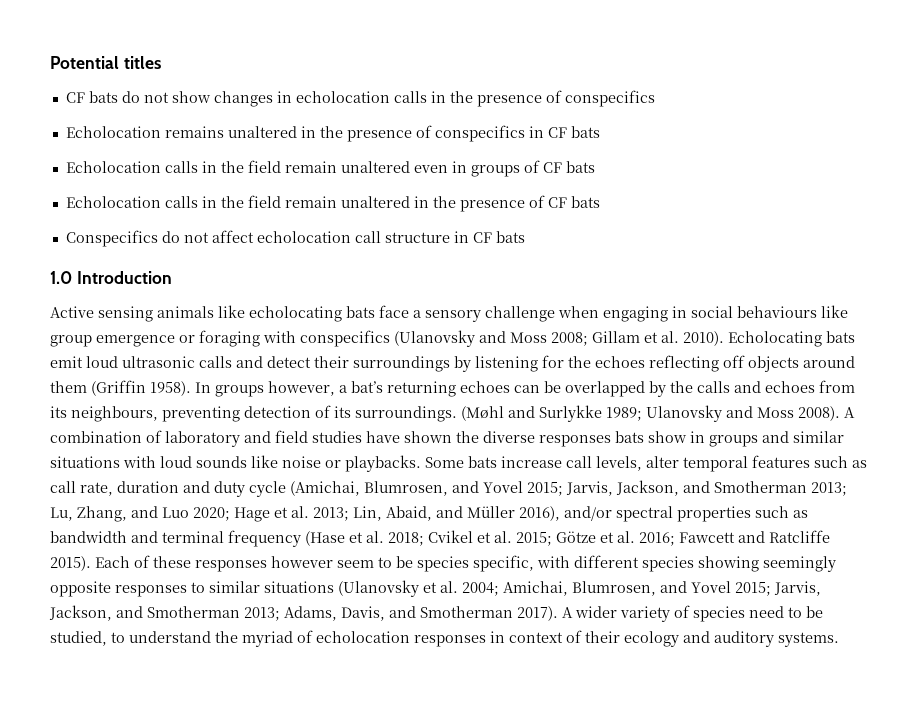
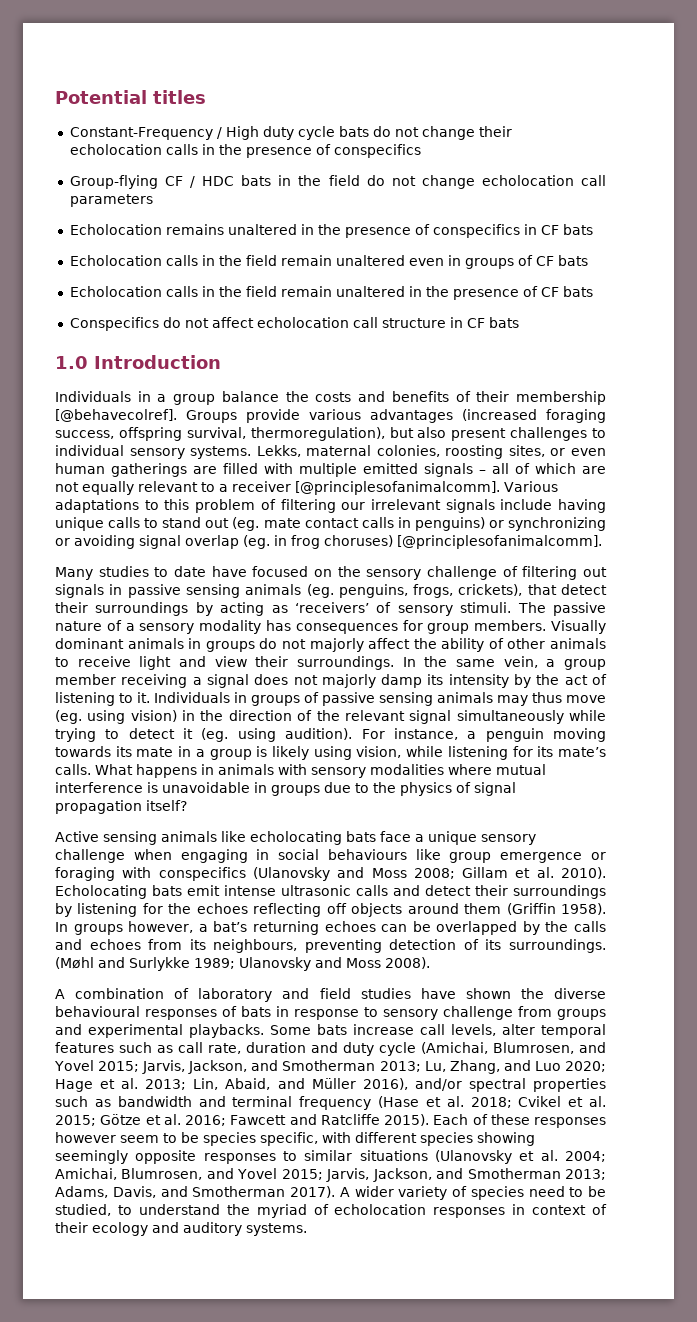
[65,91,292,107] CF bats do not show changes in -> [69,126,512,140] Constant-Frequency / High duty cycle bats do not change their
(655, 98) none -> [69,175,606,189] [69,194,153,207] // Group-flying CF / HDC bats in the field do not change echolocation call parameters
(172, 277) none -> [55,391,606,405] [55,409,606,423] [55,427,606,441] [55,445,606,459] [55,463,606,477] [55,481,558,495] [55,499,606,513] [55,517,606,531] [55,535,602,549] [55,566,608,580] [55,584,607,598] [55,602,606,616] [55,620,606,634] [55,638,606,652] [55,656,607,670] [55,674,608,688] [55,692,606,706] [55,710,606,724] [55,728,607,742] [55,746,606,760] [55,764,546,778] [55,782,516,796] [55,800,187,814] // Individuals in a group balance the costs and benefits of their membership [@behavecolref]. Groups provide various advantages (increased foraging success, offspring survival, thermoregulation), but also present challenges to individual sensory systems. Lekks, maternal colonies, roosting sites, or even human gatherings are filled with multiple emitted signals – all of which are not equally relevant to a receiver [@principlesofanimalcomm]. Various adaptations to this problem of filtering our irrelevant signals include having unique calls to stand out (eg. mate contact calls in penguins) or synchronizing or avoiding signal overlap (eg. in frog choruses) [@principlesofanimalcomm]. // Many studies to date have focused on the sensory challenge of filtering out signals in passive sensing animals (eg. penguins, frogs, crickets), that detect their surroundings by acting as ‘receivers’ of sensory stimuli. The passive nature of a sensory modality has consequences for group members. Visually dominant animals in groups do not majorly affect the ability of other animals to receive light and view their surroundings. In the same vein, a group member receiving a signal does not majorly damp its intensity by the act of listening to it. Individuals in groups of passive sensing animals may thus move (eg. using vision) in the direction of the relevant signal simultaneously while trying to detect it (eg. using audition). For instance, a penguin moving towards its mate in a group is likely using vision, while listening for its mate’s calls. What happens in animals with sensory modalities where mutual interference is unavoidable in groups due to the physics of signal propagation itself?
(421, 314) none -> [428,831,477,845] unique
[86,356,118,368] loud -> [224,885,276,896] intense
(840, 413) none -> (430, 963) //
[539,431,844,447] [50,455,341,468] responses bats show in groups and similar situations with loud sounds like noise or -> [55,1006,606,1020] [55,1024,183,1038] behavioural responses of bats in response to sensory challenge from groups and experimental

